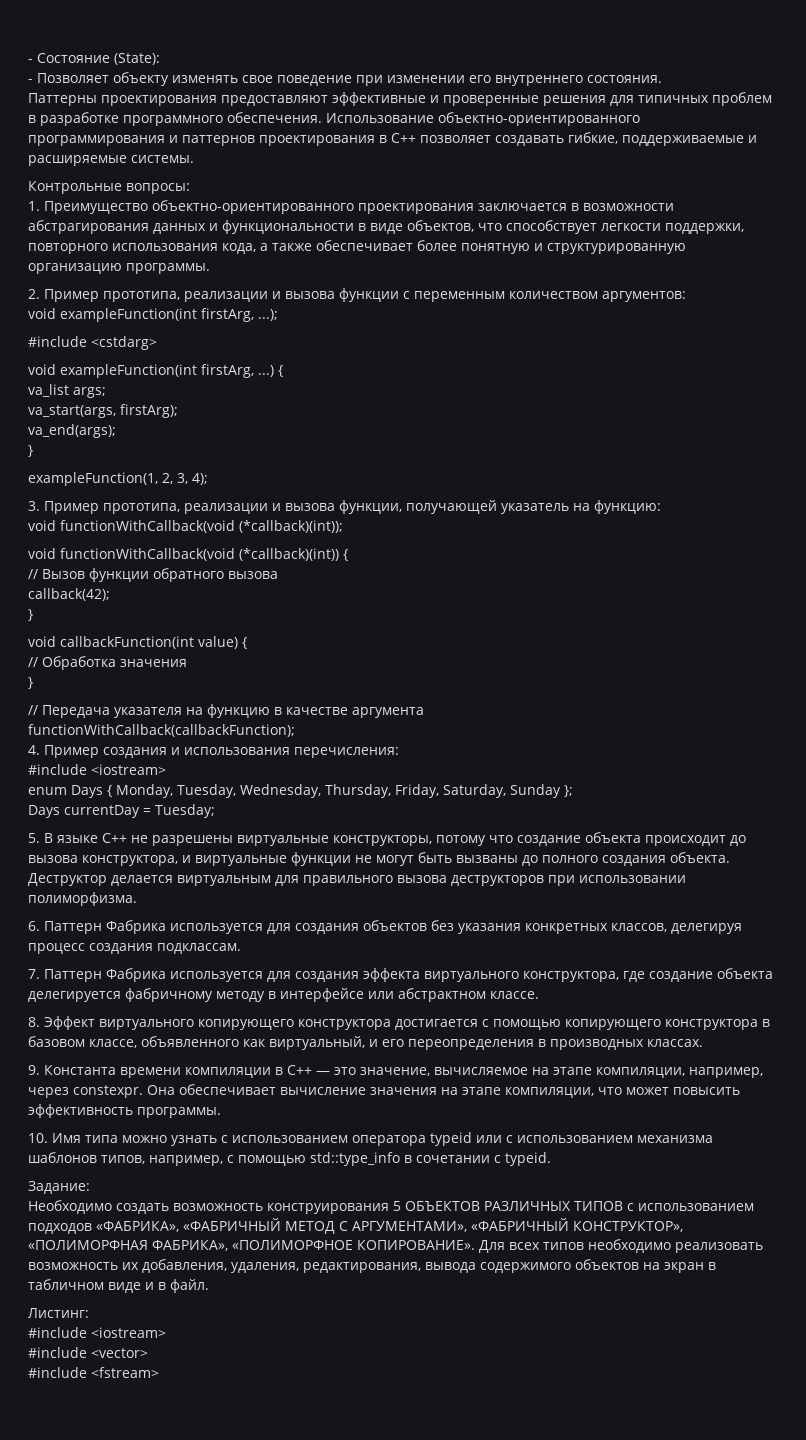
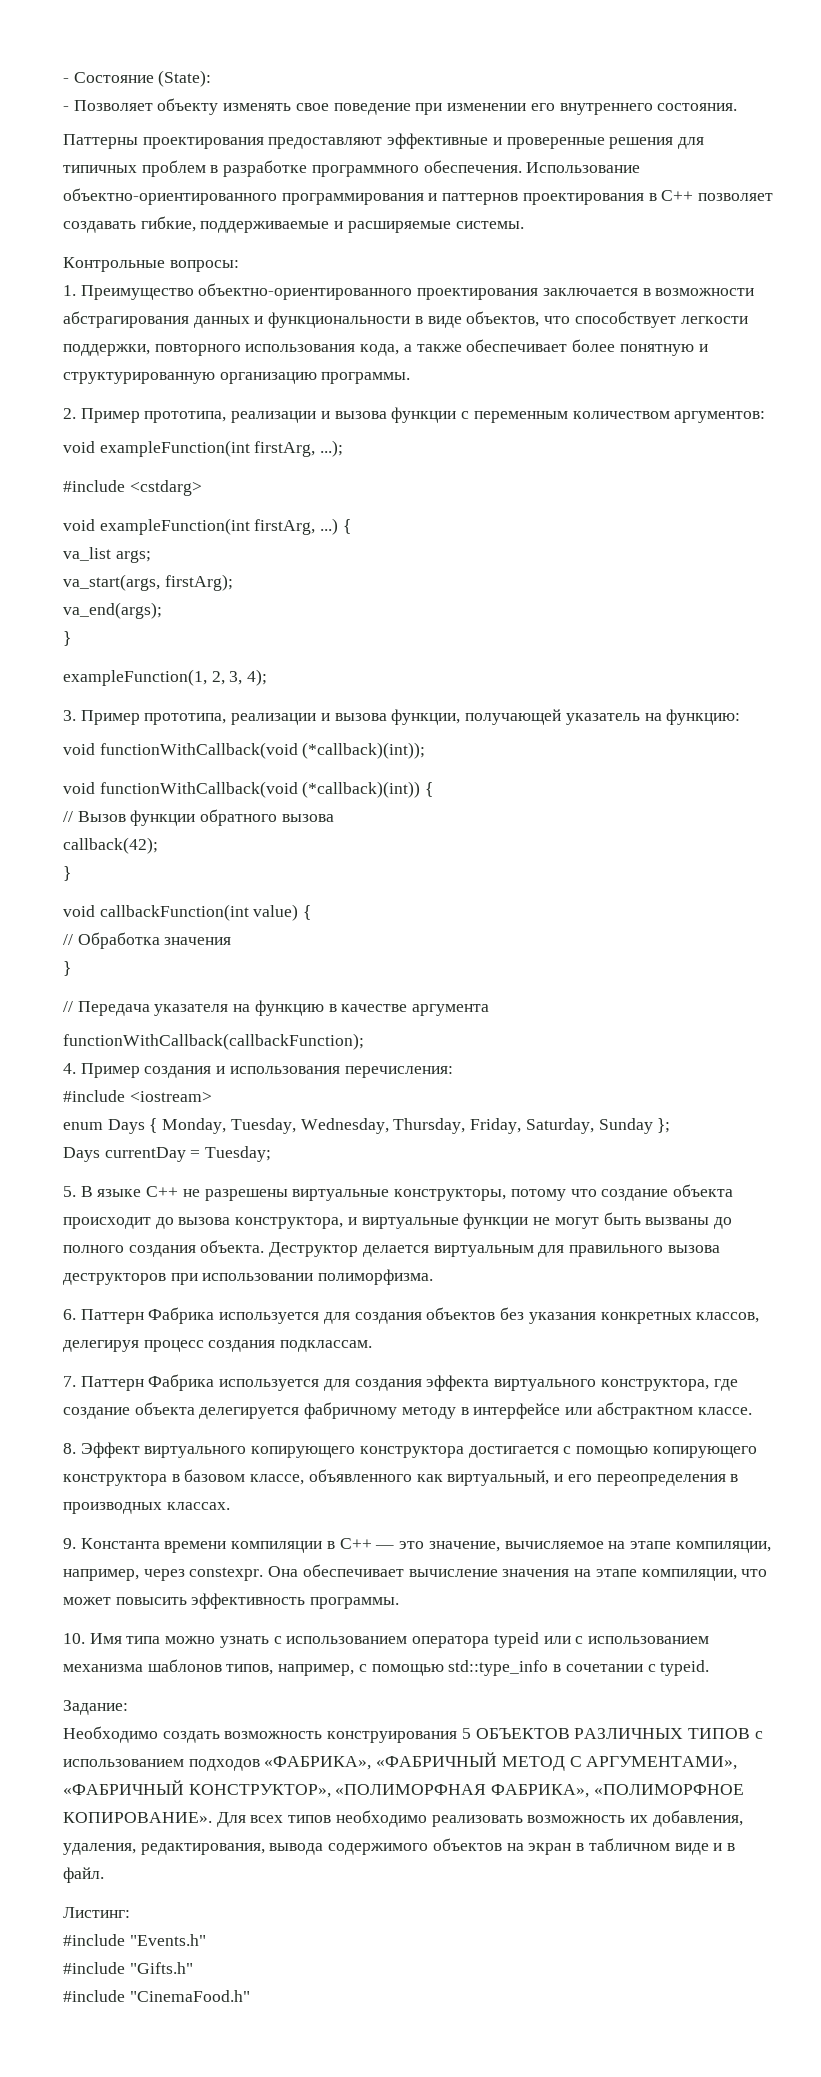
[91,1327,166,1338] [28,1347,148,1358] [28,1367,159,1378] <iostream> // #include <vector> // #include <fstream> -> [129,1934,206,1946] [63,1962,193,1974] [63,1990,250,2002] "Events.h" // #include "Gifts.h" // #include "CinemaFood.h"

